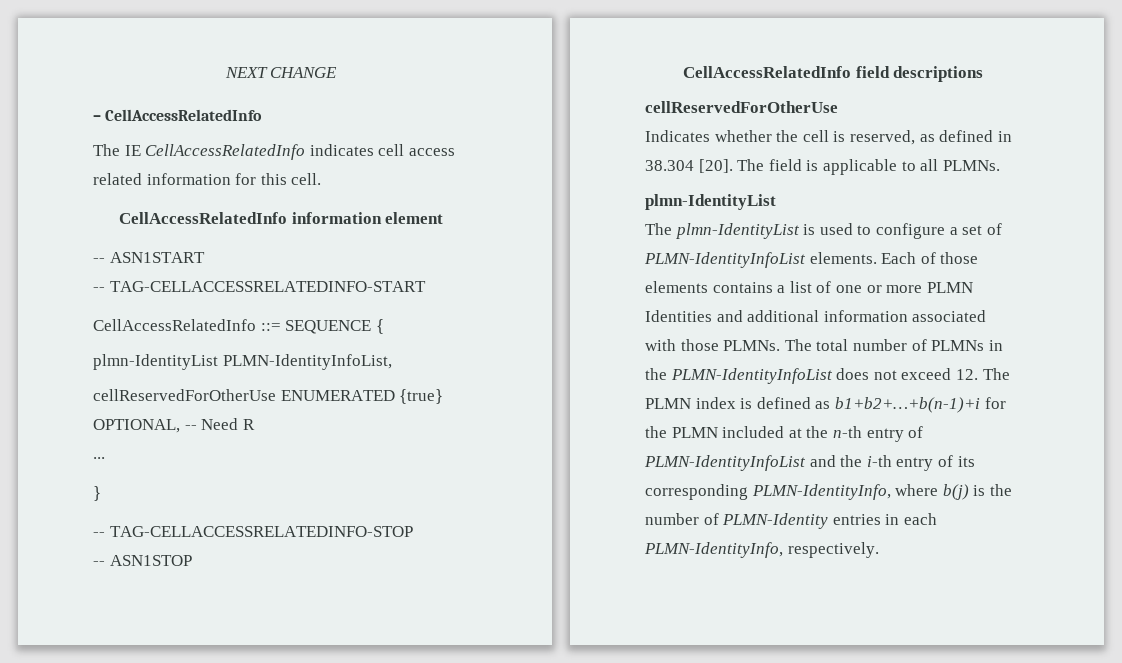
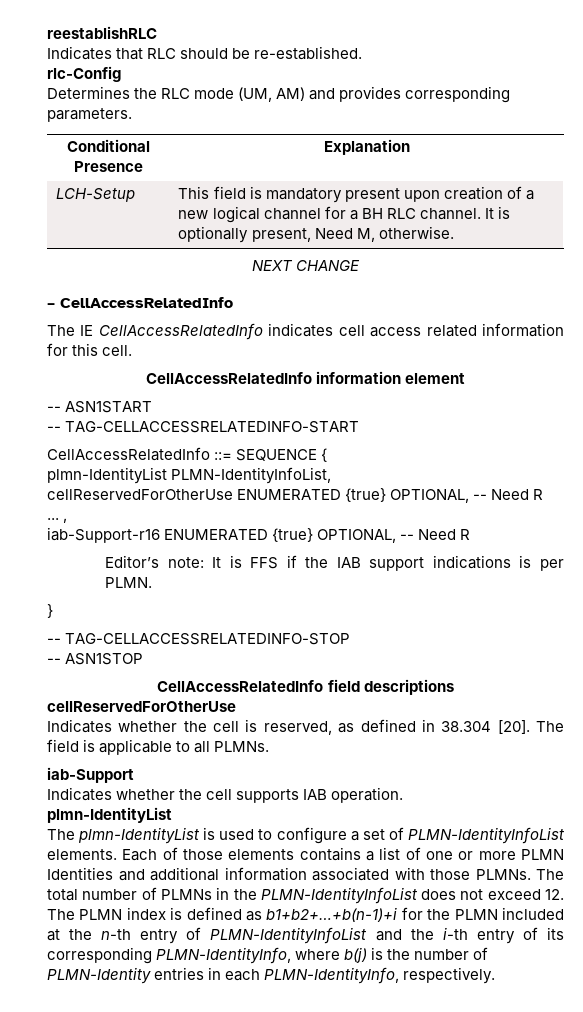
(224, 72) none -> [47,26,157,39] [47,46,363,60] [47,66,121,82] [47,86,511,103] [47,108,132,122] [67,139,150,152] [74,161,143,172] [323,139,410,155] [56,188,136,202] [178,186,534,203] [178,206,510,223] [178,226,454,243] reestablishRLC // Indicates that RLC should be re-established. // rlc-Config // Determines the RLC mode (UM, AM) and provides corresponding parameters. // Conditional Presence | Explanation // LCH-Setup | This field is mandatory present upon creation of a new logical channel for a BH RLC channel. It is optionally present, Need M, otherwise. //
(105, 458) none -> [63,518,68,523] [47,527,471,543] [105,555,565,571] [105,577,153,588] , // iab-Support-r16 ENUMERATED {true} OPTIONAL, -- Need R // Editor’s note: It is FFS if the IAB support indications is per PLMN.
(1000, 165) none -> [47,767,134,783] [47,787,404,803] // iab-Support // Indicates whether the cell supports IAB operation.

